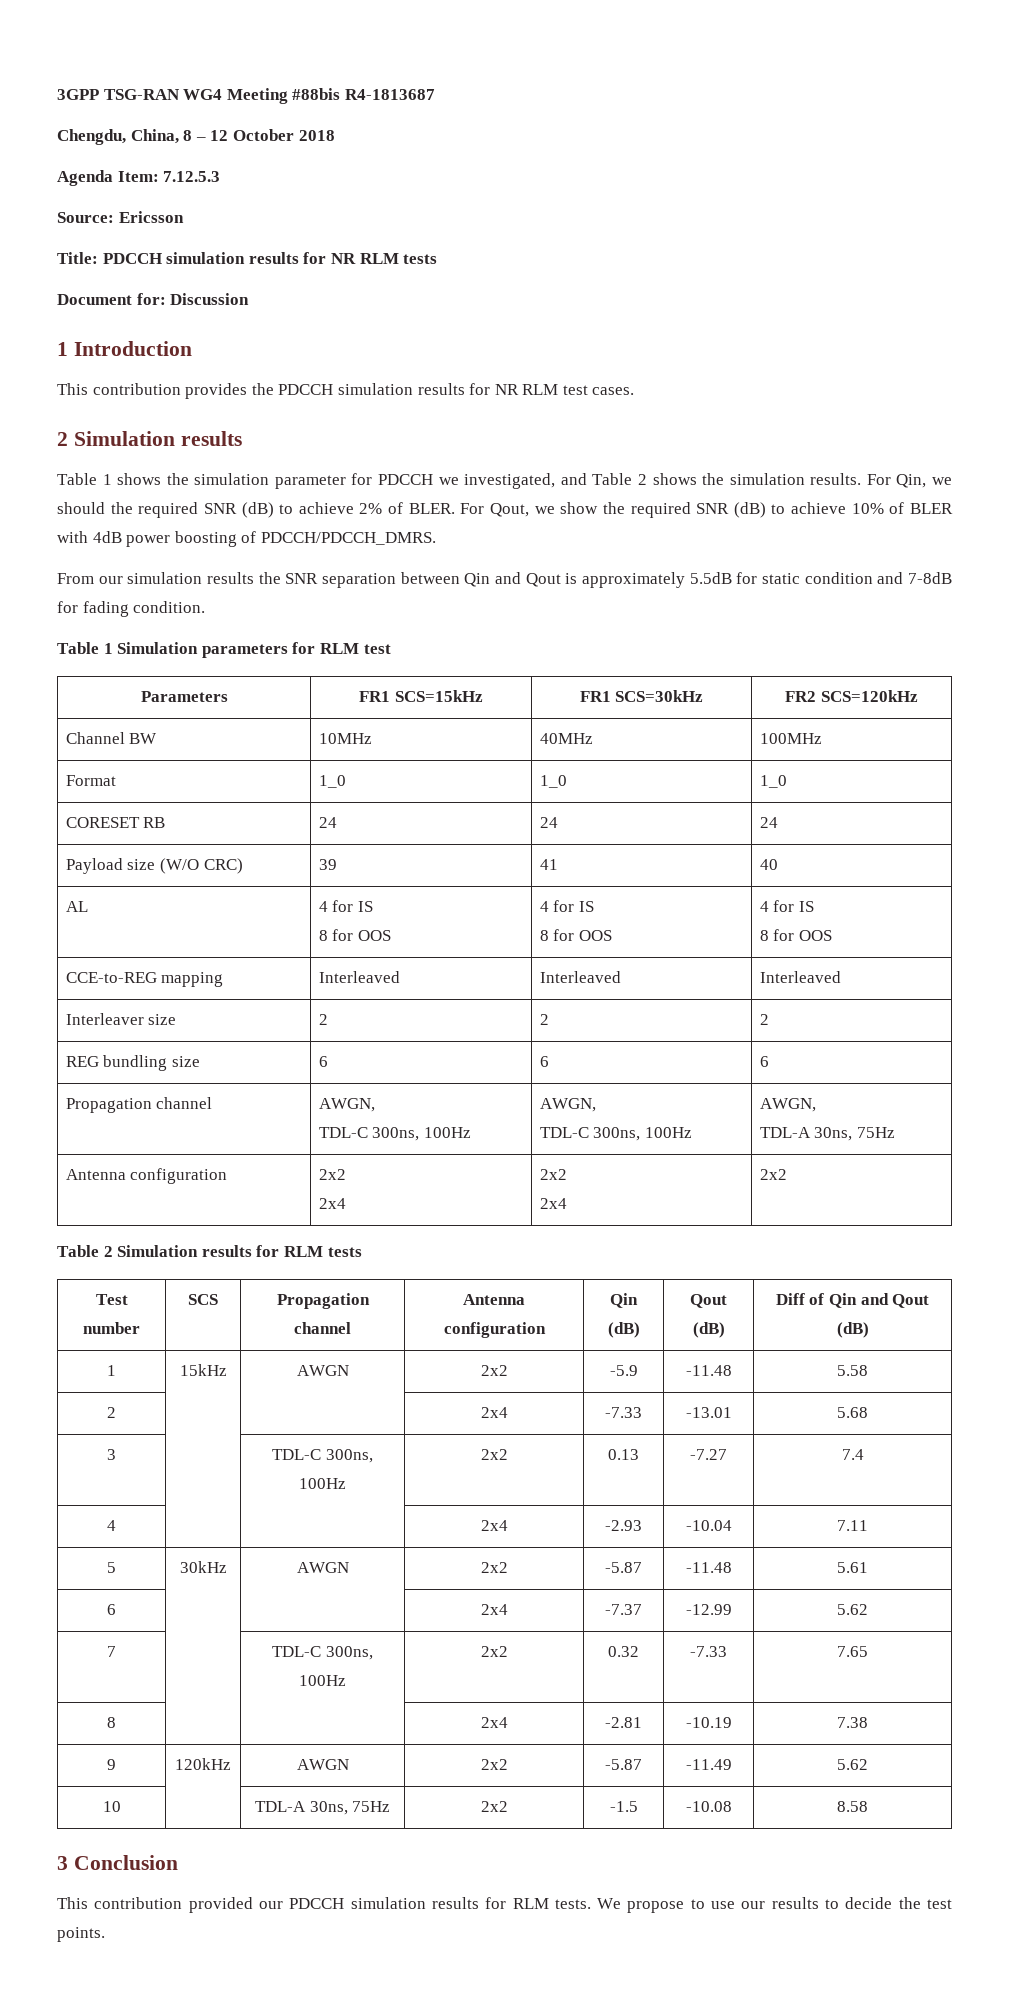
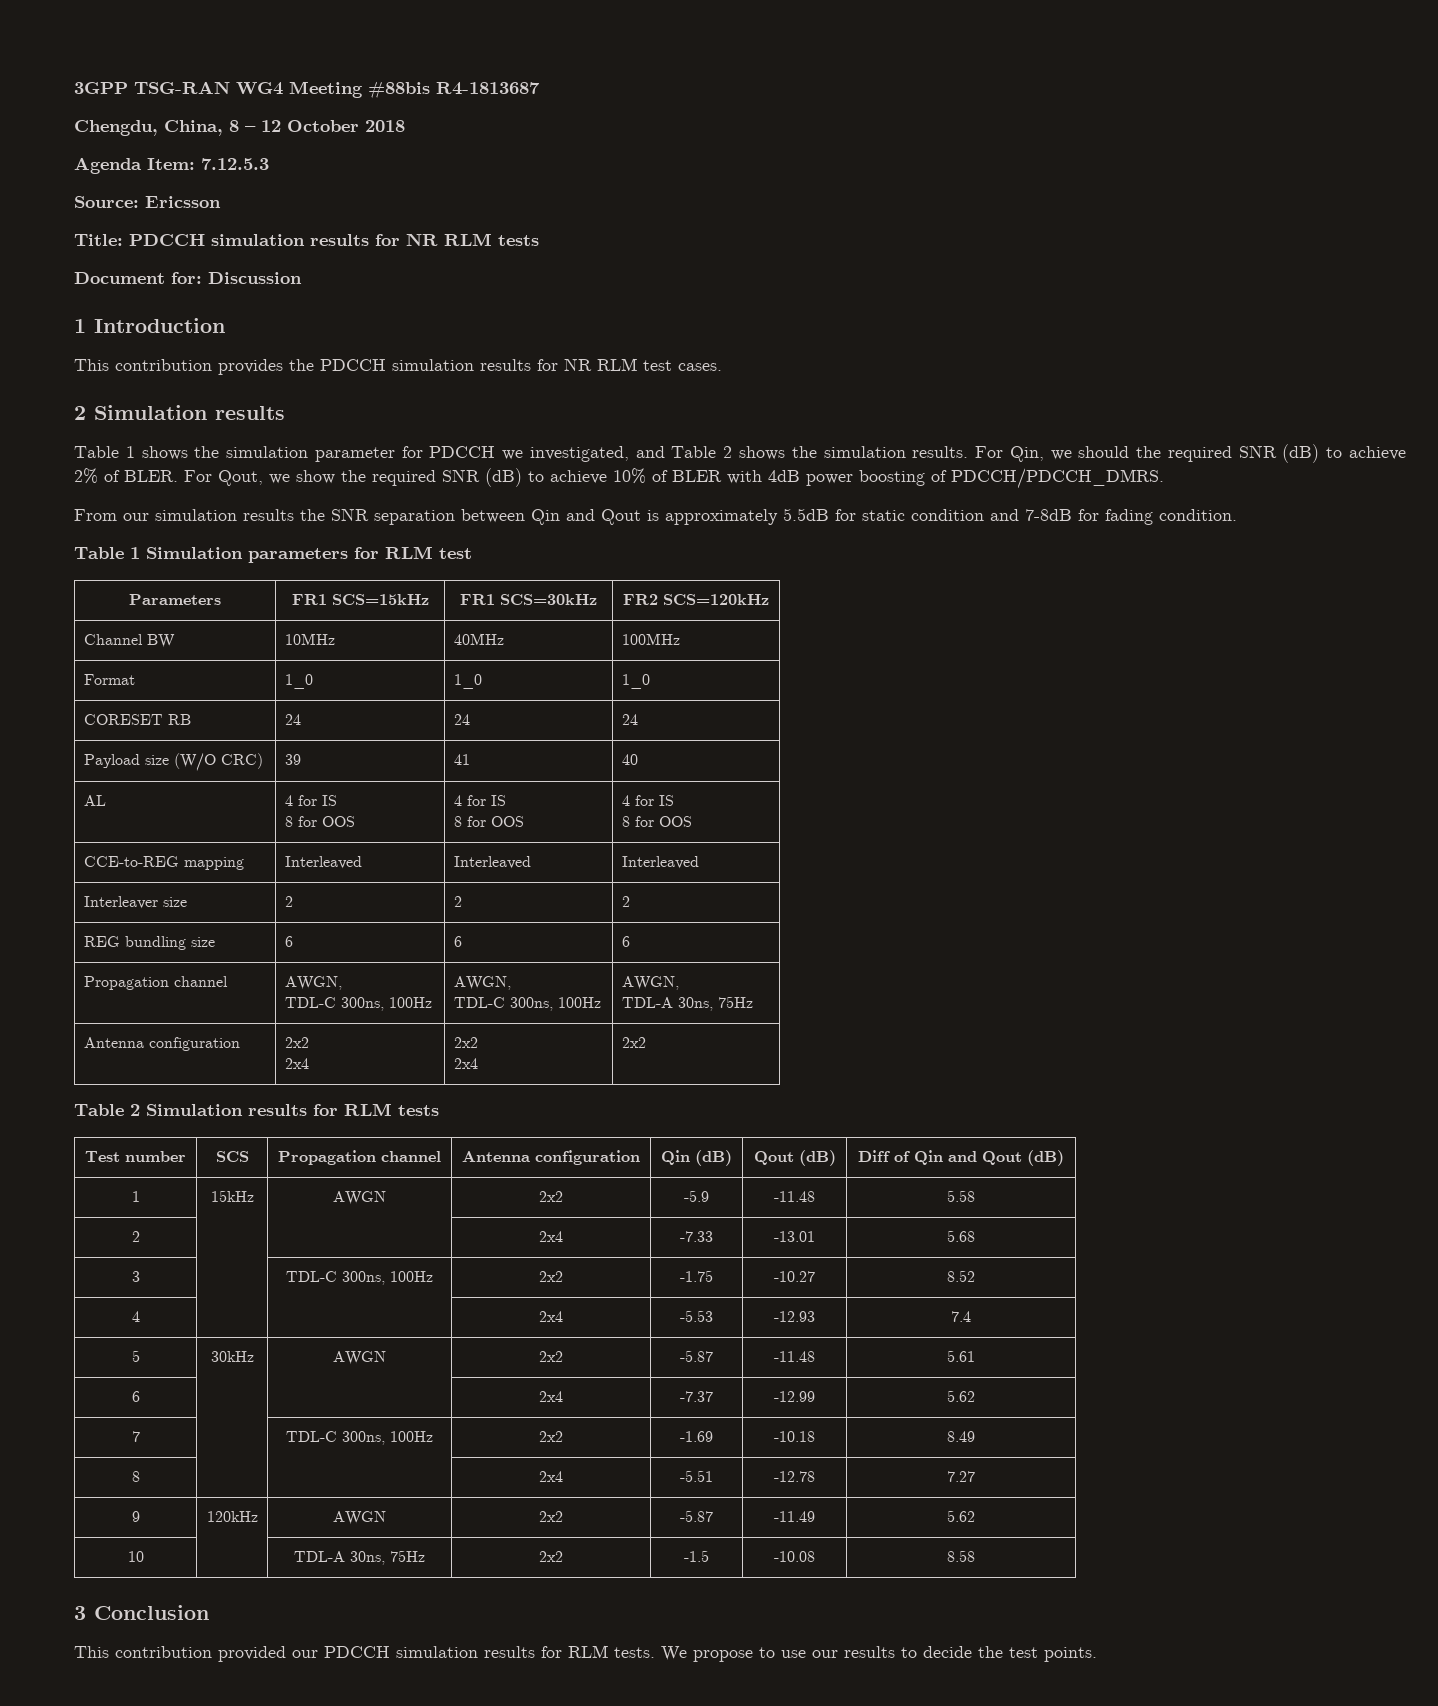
[608,1449,639,1460] [690,1449,727,1460] [841,1449,864,1460] 0.13 | -7.27 | 7.4 -> [680,1270,713,1282] [774,1271,815,1282] [946,1270,975,1282] -1.75 | -10.27 | 8.52
[605,1520,642,1531] [685,1520,732,1531] [837,1520,868,1531] -2.93 | -10.04 | 7.11 -> [680,1310,713,1322] [774,1311,815,1322] [950,1311,971,1322] -5.53 | -12.93 | 7.4
[608,1646,639,1657] [690,1646,727,1657] [837,1646,868,1657] 0.32 | -7.33 | 7.65 -> [680,1431,713,1442] [774,1431,815,1442] [946,1431,975,1442] -1.69 | -10.18 | 8.49
[605,1717,642,1728] [685,1717,732,1728] [837,1717,868,1728] -2.81 | -10.19 | 7.38 -> [680,1470,713,1482] [774,1471,815,1482] [946,1471,975,1482] -5.51 | -12.78 | 7.27

